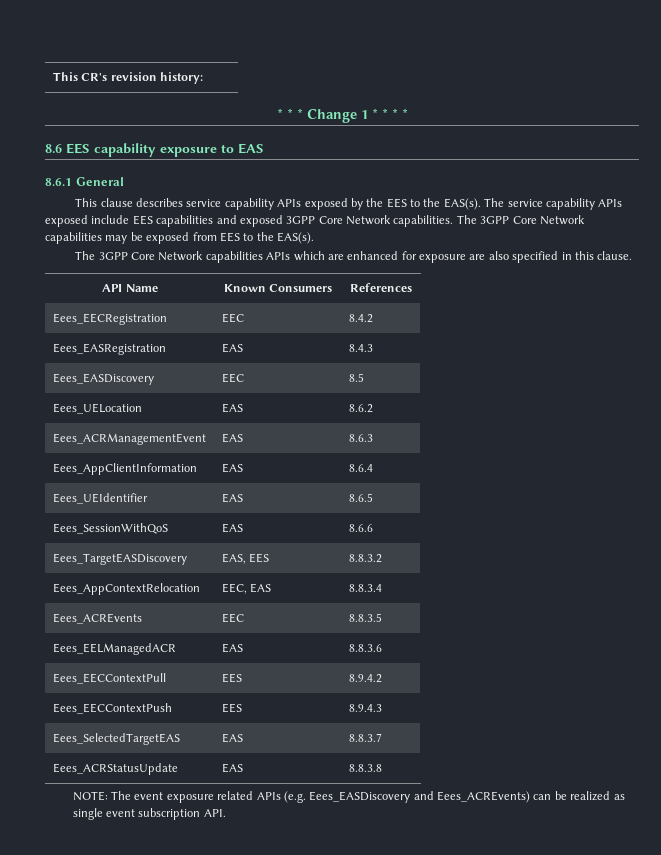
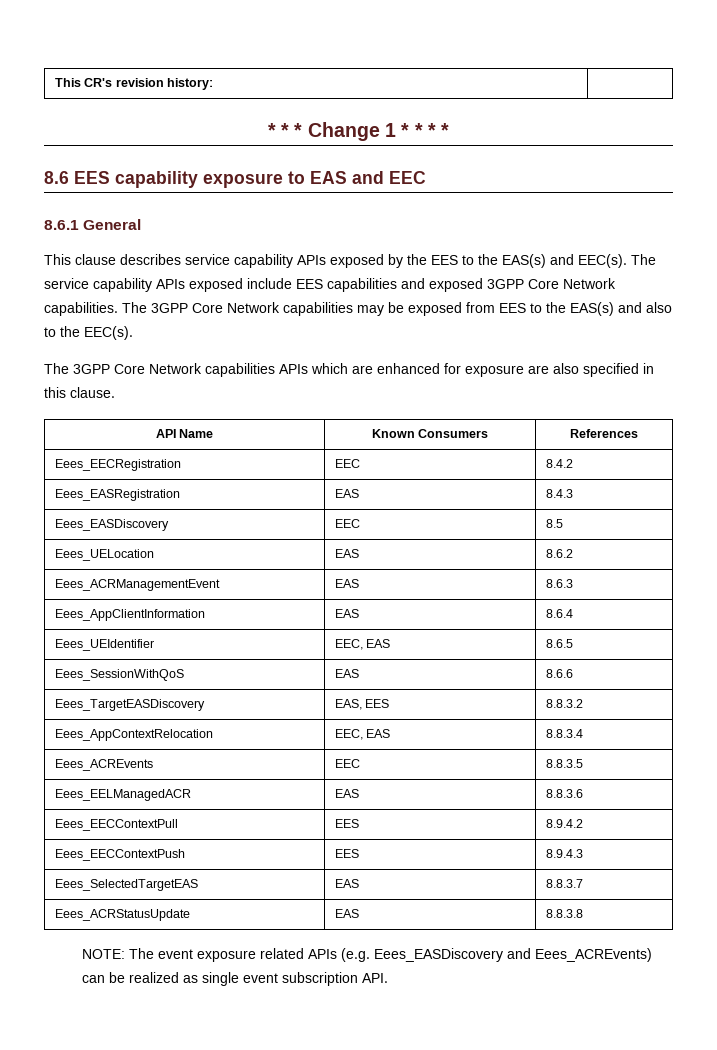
(264, 148) none -> [352,171,426,184] and EEC
[443,198,481,210] EAS(s). -> [502,254,627,268] EAS(s) and EEC(s).
[277,232,314,244] EAS(s). -> [570,302,672,316] [44,326,133,340] EAS(s) and also to the EEC(s).
(148, 498) none -> [334,639,363,650] EEC,

